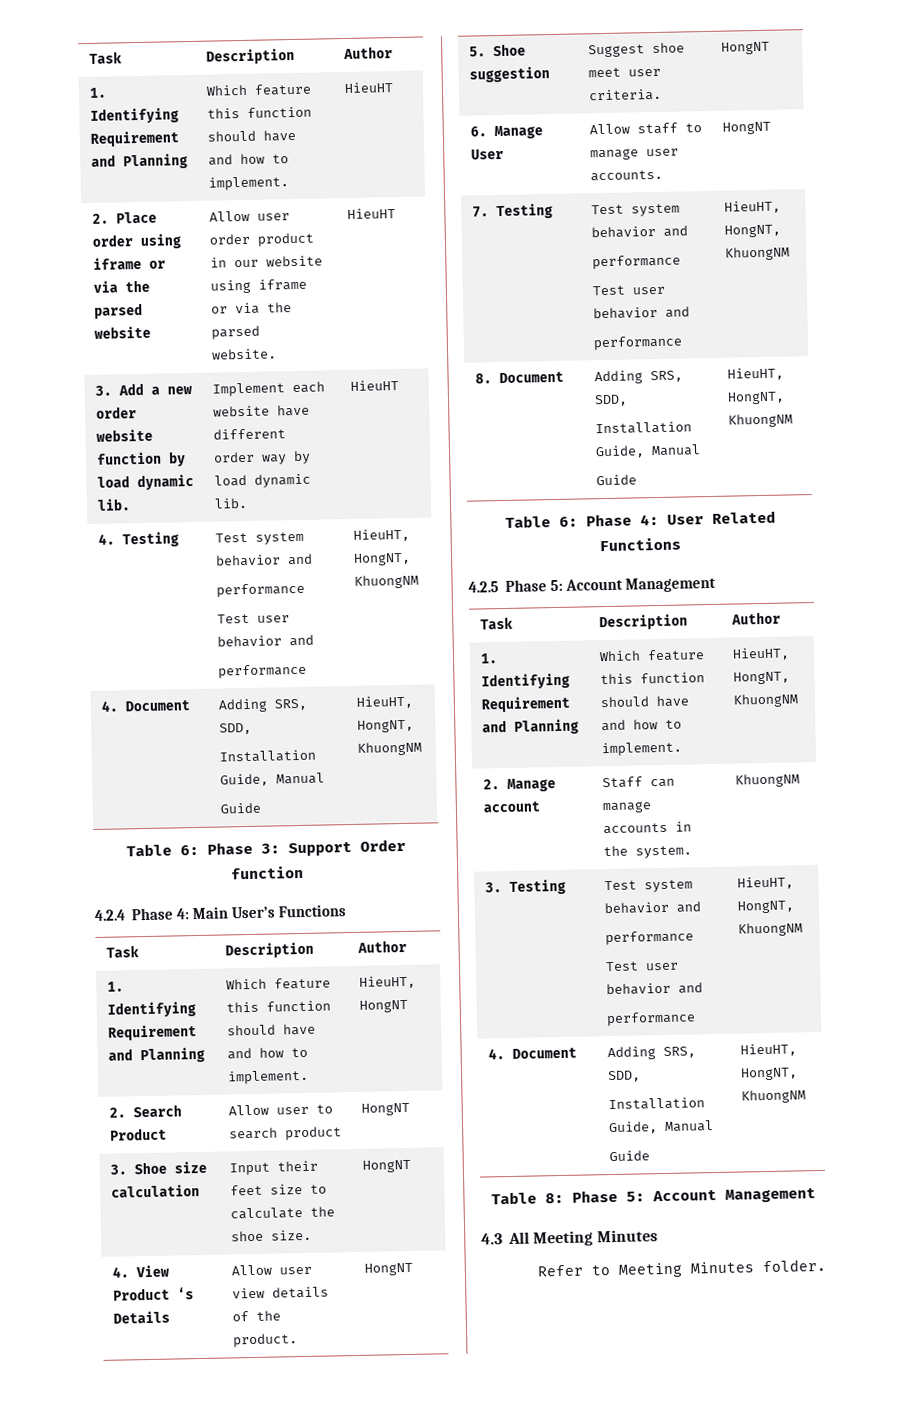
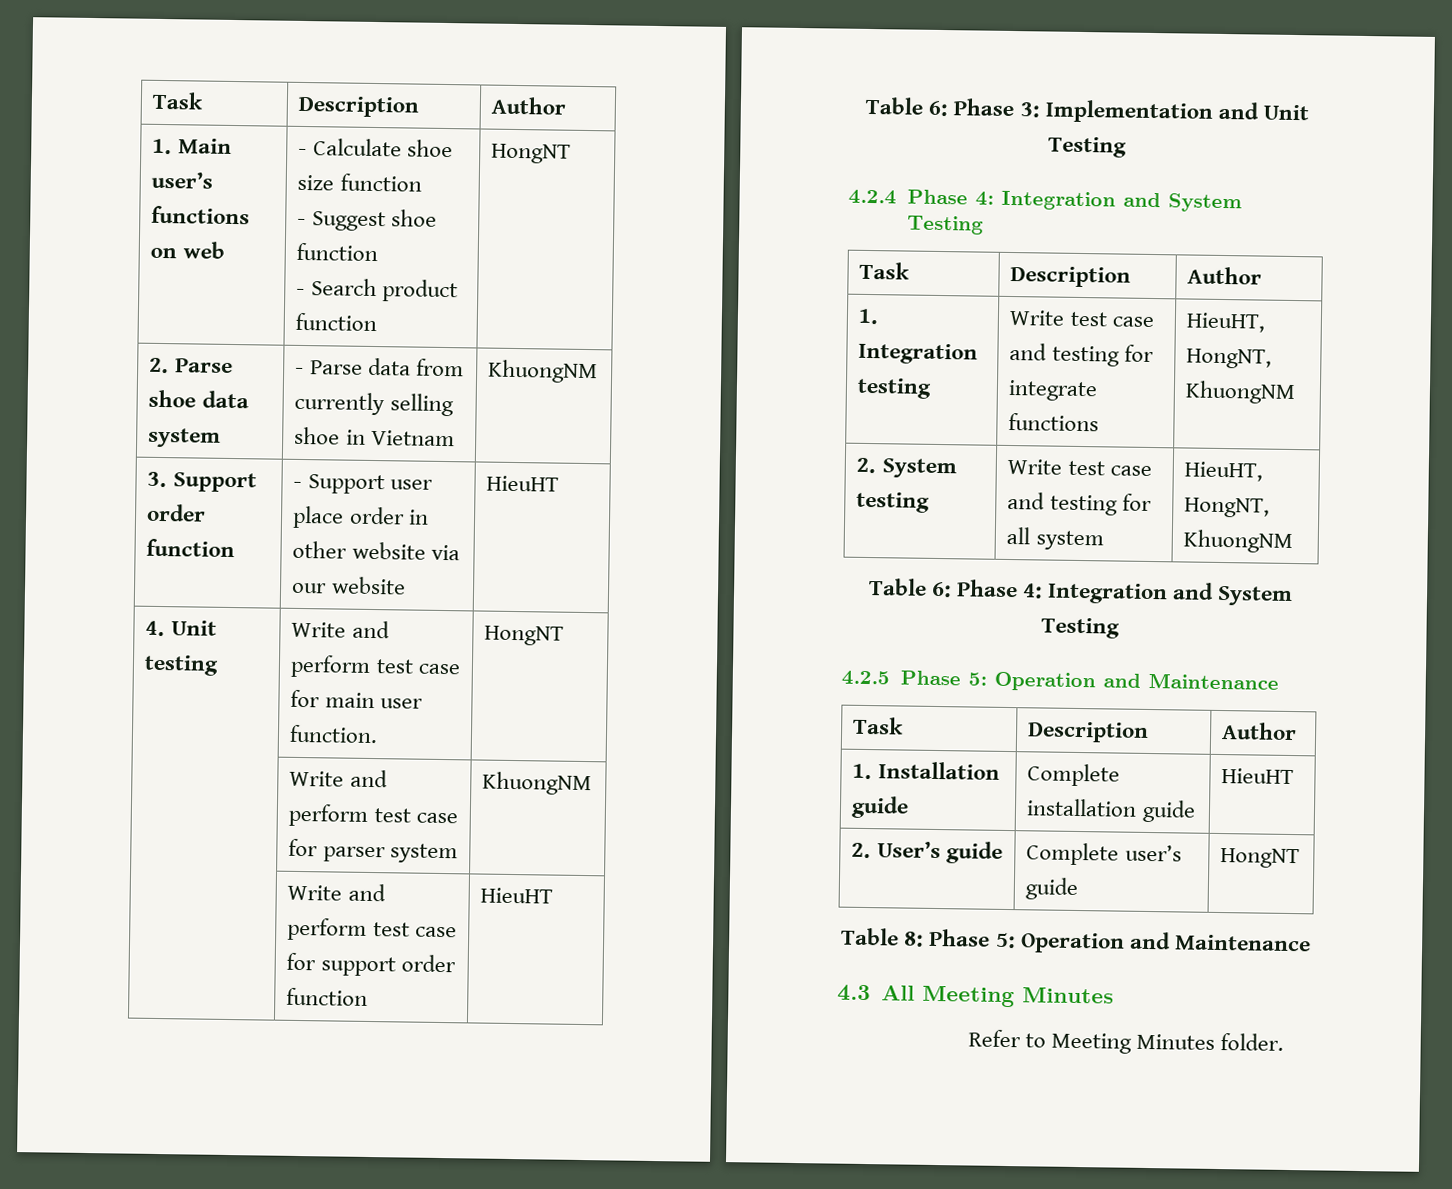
[88,51,122,64] [205,47,295,65] [342,46,393,60] [88,87,107,98] [89,107,179,124] [89,130,180,147] [90,153,188,170] [205,83,312,96] [206,106,312,119] [206,129,296,142] [207,153,289,166] [207,176,289,191] [343,82,394,94] [91,211,157,224] [91,233,182,249] [92,256,166,270] [92,279,150,293] [93,302,143,319] [93,325,151,339] [208,210,290,222] [208,232,314,247] [209,255,323,268] [209,278,307,294] [210,302,292,315] [210,325,260,340] [210,348,277,360] [346,208,396,219] [94,382,192,396] [95,406,137,419] [95,428,153,442] [95,451,186,467] [96,473,194,491] [96,498,131,511] [211,381,325,397] [212,404,310,417] [212,428,286,440] [212,450,311,465] [213,473,311,488] [213,497,248,509] [349,380,399,391] [97,531,179,548] [214,531,304,545] [214,553,313,567] [215,582,305,598] [216,613,290,624] [216,634,314,648] [217,663,307,679] [352,528,410,542] [352,552,411,566] [353,574,419,589] [100,700,190,712] [217,698,307,713] [218,722,252,735] [218,749,316,763] [219,772,325,787] [219,802,261,814] [355,695,413,709] [356,719,414,733] [356,741,422,756] Task | Description | Author // 1. Identifying Requirement and Planning | Which feature this function should have and how to implement. | HieuHT // 2. Place order using iframe or via the parsed website | Allow user order product in our website using iframe or via the parsed website. | HieuHT // 3. Add a new order website function by load dynamic lib. | Implement each website have different order way by load dynamic lib. | HieuHT // 4. Testing | Test system behavior and // performance // Test user behavior and // performance | HieuHT, HongNT, KhuongNM // 4. Document | Adding SRS, SDD, // Installation Guide, Manual // Guide | HieuHT, HongNT, KhuongNM -> [152,91,205,110] [298,95,420,118] [491,96,568,115] [152,138,232,155] [151,170,214,189] [151,205,251,225] [150,241,225,259] [298,138,453,158] [297,173,422,192] [297,209,437,232] [296,242,379,262] [296,278,458,303] [295,312,378,332] [491,143,572,164] [149,357,233,374] [148,389,249,409] [148,427,222,448] [295,357,464,377] [294,391,454,417] [294,426,455,447] [487,359,599,384] [147,471,257,493] [146,503,207,522] [146,538,236,558] [293,474,433,495] [292,505,429,529] [292,540,460,561] [291,576,406,595] [486,475,560,492] [145,620,217,637] [144,654,220,676] [291,620,390,639] [290,654,460,678] [290,689,423,709] [289,724,379,744] [484,625,565,646] [289,769,388,788] [288,803,458,827] [288,838,458,864] [482,771,593,796] [287,883,386,902] [287,917,457,941] [286,952,456,977] [286,987,369,1006] [480,887,554,904] Task | Description | Author // 1. Main user’s functions on web | - Calculate shoe size function // - Suggest shoe function // - Search product function | HongNT // 2. Parse shoe data system | - Parse data from currently selling shoe in Vietnam | KhuongNM // 3. Support order function | - Support user place order in other website via our website | HieuHT // 4. Unit testing | Write and perform test case for main user function. | HongNT // | Write and perform test case for parser system | KhuongNM // | Write and perform test case for support order function | HieuHT
[288,838,406,857] [230,865,304,880] Support Order function -> [1044,99,1309,124] [1048,136,1127,158] Implementation and Unit Testing
[192,904,347,920] [105,945,139,958] [224,941,314,959] [356,939,407,953] [106,981,124,992] [106,1001,196,1018] [107,1024,197,1041] [107,1046,205,1064] [225,977,331,990] [225,1000,331,1013] [226,1023,316,1036] [226,1047,308,1060] [226,1069,309,1085] [358,975,416,989] [358,999,408,1013] [108,1104,182,1118] [109,1127,167,1141] [227,1104,333,1116] [228,1126,342,1141] [360,1102,410,1116] [109,1160,207,1175] [110,1184,200,1198] [228,1160,318,1176] [229,1184,327,1196] [229,1206,335,1220] [230,1229,312,1242] [361,1159,411,1173] [111,1264,169,1278] [112,1287,194,1301] [112,1310,170,1324] [230,1264,312,1276] [231,1286,329,1299] [231,1310,281,1322] [232,1333,298,1348] [363,1262,413,1276] [468,43,526,57] [468,66,550,83] [587,42,685,58] [587,67,661,78] [588,88,662,102] [720,41,770,55] [469,125,543,140] [470,148,504,160] [588,122,702,135] [589,148,679,161] [589,169,663,182] [721,121,771,135] [471,202,553,220] [590,203,680,217] [590,225,688,239] [591,254,681,270] [591,285,665,296] [592,306,690,320] [592,335,683,351] [723,200,781,214] [723,224,781,238] [724,246,790,261] [474,371,564,384] [593,370,683,385] [593,394,628,407] [594,421,692,435] [594,444,701,459] [595,474,637,486] Main User’s Functions // Task | Description | Author // 1. Identifying Requirement and Planning | Which feature this function should have and how to implement. | HieuHT, HongNT // 2. Search Product | Allow user to search product | HongNT // 3. Shoe size calculation | Input their feet size to calculate the shoe size. | HongNT // 4. View Product ‘s Details | Allow user view details of the product. | HongNT // 5. Shoe suggestion | Suggest shoe meet user criteria. | HongNT // 6. Manage User | Allow staff to manage user accounts. | HongNT // 7. Testing | Test system behavior and // performance // Test user behavior and // performance | HieuHT, HongNT, KhuongNM // 8. Document | Adding SRS, SDD, // Installation Guide, Manual // Guide -> [1001,190,1243,213] [907,215,985,235] [859,261,911,280] [1010,265,1132,288] [1187,266,1263,285] [858,308,880,325] [858,342,979,365] [857,377,933,399] [1009,309,1154,328] [1009,342,1154,367] [1008,379,1099,402] [1008,412,1100,432] [1186,312,1267,333] [1186,348,1273,369] [1185,380,1297,405] [856,457,957,479] [856,491,931,513] [1007,458,1152,477] [1007,491,1152,516] [1006,526,1104,551] Integration and System Testing // Task | Description | Author // 1. Integration testing | Write test case and testing for integrate functions | HieuHT, HongNT, KhuongNM // 2. System testing | Write test case and testing for all system
[666,510,776,525] [599,537,681,552] User Related Functions -> [1047,582,1294,607] [1041,617,1120,639] Integration and System Testing
[565,576,717,593] [479,616,513,630] [598,613,688,631] [730,611,781,625] [479,653,498,664] [480,672,570,690] [480,695,571,713] [481,718,579,735] [598,649,705,662] [599,672,705,685] [599,695,689,708] [600,719,682,732] [600,741,682,757] [731,647,790,661] [732,671,790,685] [732,693,798,708] [482,778,556,792] [482,801,540,813] [601,776,675,789] [601,801,652,814] [602,821,692,835] [602,845,692,859] [734,773,800,788] [484,878,566,895] [603,879,693,893] [603,901,701,915] [604,930,694,946] [604,961,679,972] [605,982,703,996] [605,1011,696,1027] [736,876,794,890] [736,900,794,914] [737,922,803,937] [487,1047,577,1060] [606,1046,696,1061] [607,1070,641,1083] [607,1097,705,1111] [608,1120,714,1135] [608,1150,650,1162] [739,1043,797,1057] [739,1067,798,1081] [740,1089,806,1104] Account Management // Task | Description | Author // 1. Identifying Requirement and Planning | Which feature this function should have and how to implement. | HieuHT, HongNT, KhuongNM // 2. Manage account | Staff can manage accounts in the system. | KhuongNM // 3. Testing | Test system behavior and // performance // Test user behavior and // performance | HieuHT, HongNT, KhuongNM // 4. Document | Adding SRS, SDD, // Installation Guide, Manual // Guide | HieuHT, HongNT, KhuongNM -> [994,671,1280,692] [853,716,905,735] [1027,721,1150,743] [1222,722,1298,741] [852,761,1000,780] [851,795,910,819] [1027,763,1121,787] [1026,798,1196,823] [1221,768,1295,785] [851,840,1003,864] [1026,842,1182,866] [1025,877,1080,901] [1220,848,1301,869] Operation and Maintenance // Task | Description | Author // 1. Installation guide | Complete installation guide | HieuHT // 2. User’s guide | Complete user’s guide | HongNT
[651,1188,816,1203] Account Management -> [1019,931,1311,954] Operation and Maintenance

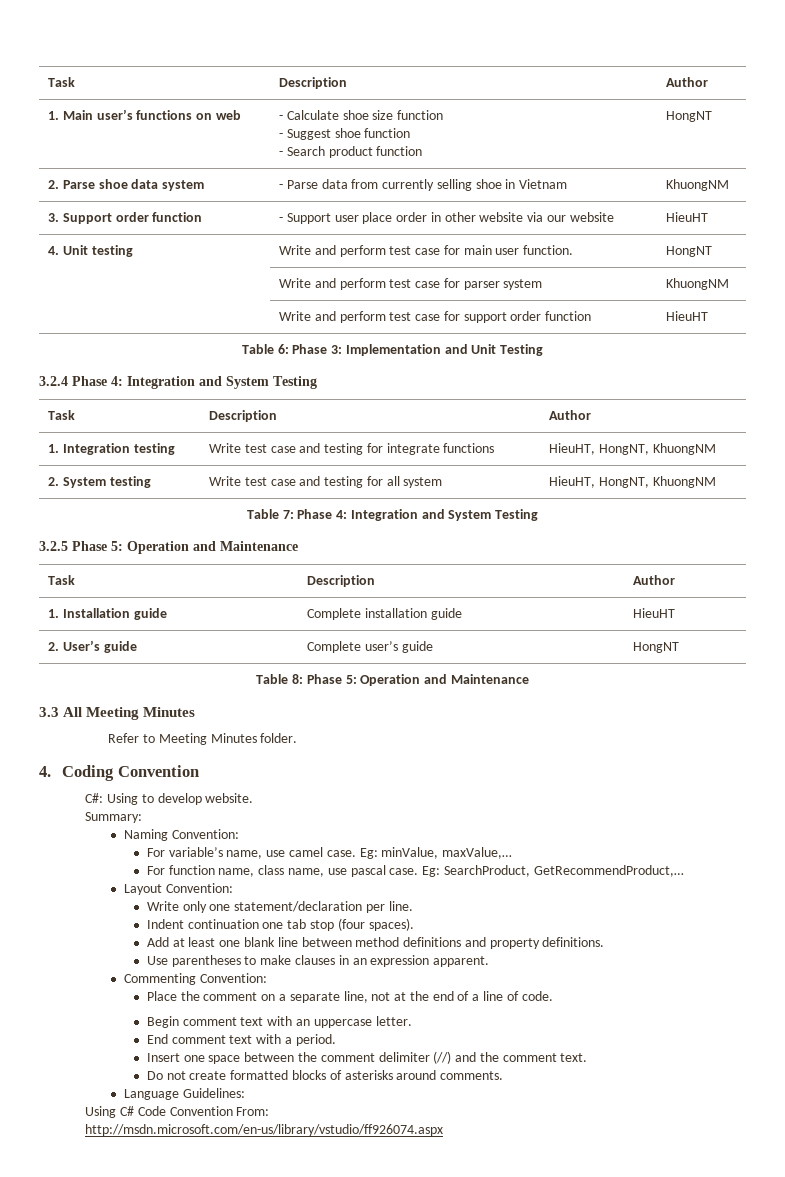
[848,189,897,205] 4.2.4 -> [39,376,68,386] 3.2.4
[930,579,1294,607] [1041,617,1120,639] [841,670,890,686] 6: Phase 4: Integration and System Testing // 4.2.5 -> [282,509,539,521] [39,541,68,551] 7: Phase 4: Integration and System Testing // 3.2.5
[837,984,871,1002] 4.3 -> [39,707,59,717] 3.3
(1285, 1042) none -> [39,765,199,781] [85,793,254,805] [85,812,143,823] [123,829,239,841] [146,847,513,859] [146,865,684,877] [123,883,233,895] [146,901,413,913] [146,918,414,931] [146,937,605,949] [146,955,490,967] [123,973,267,985] [146,991,553,1003] [146,1016,412,1028] [146,1034,336,1046] [146,1051,588,1064] [146,1070,504,1080] [123,1088,245,1100] [85,1106,270,1118] [85,1124,444,1136] // 4. Coding Convention // C#: Using to develop website. // Summary: // Naming Convention: // For variable’s name, use camel case. Eg: minValue, maxValue,… // For function name, class name, use pascal case. Eg: SearchProduct, GetRecommendProduct,… // Layout Convention: // Write only one statement/declaration per line. // Indent continuation one tab stop (four spaces). // Add at least one blank line between method definitions and property definitions. // Use parentheses to make clauses in an expression apparent. // Commenting Convention: // Place the comment on a separate line, not at the end of a line of code. // Begin comment text with an uppercase letter. // End comment text with a period. // Insert one space between the comment delimiter (//) and the comment text. // Do not create formatted blocks of asterisks around comments. // Language Guidelines: // Using C# Code Convention From: // http://msdn.microsoft.com/en-us/library/vstudio/ff926074.aspx

